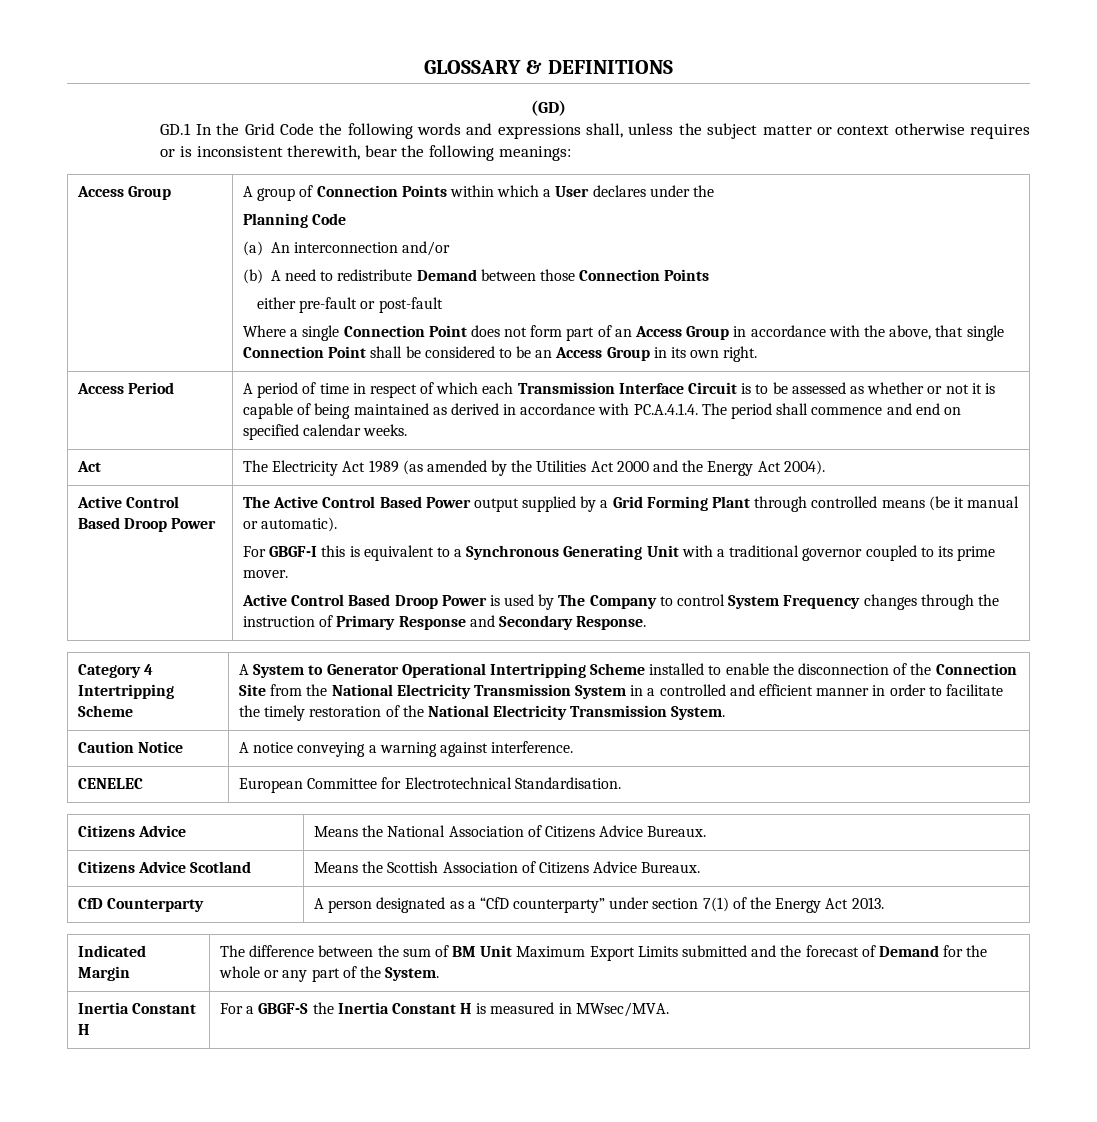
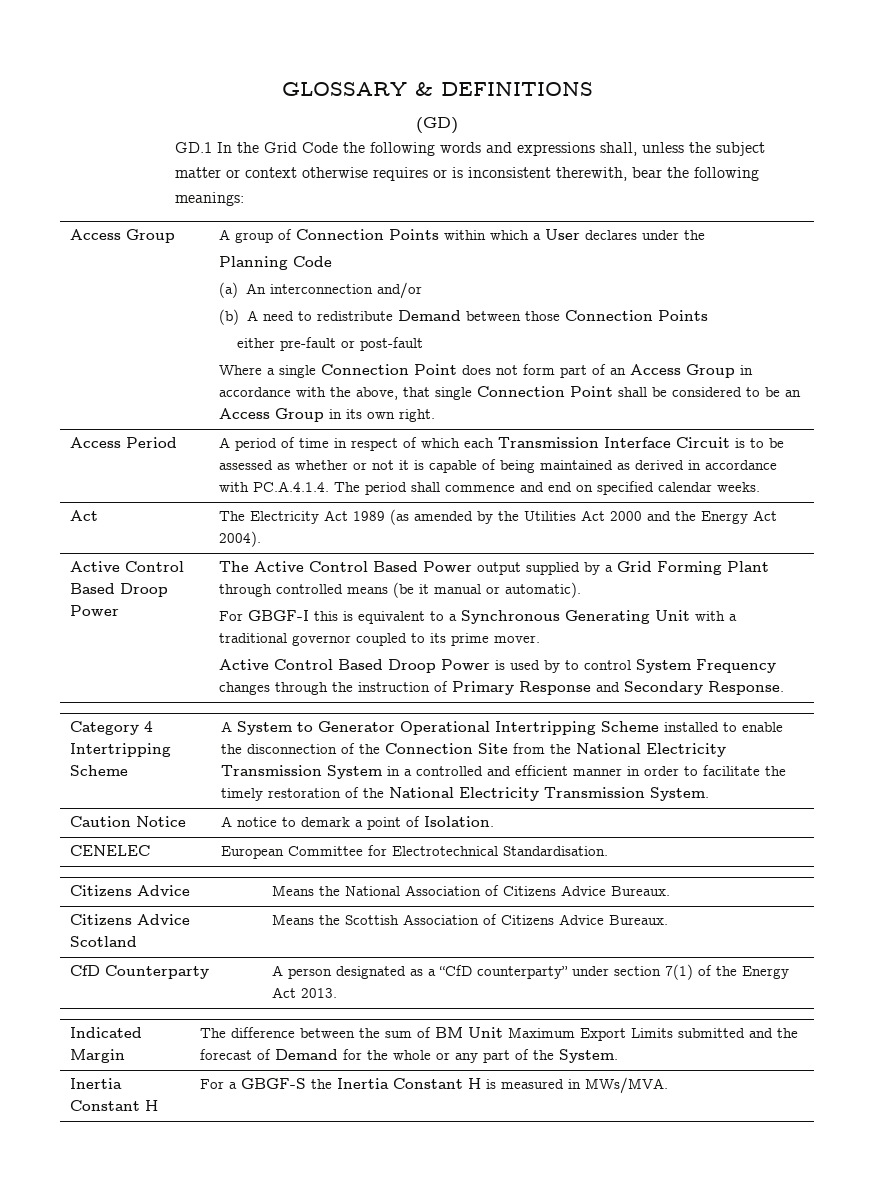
[558,594,657,609] The Company -> (561, 666) none
[297,741,574,757] conveying a warning against interference. -> [282,816,495,830] to demark a point of Isolation.
[575,1002,669,1017] MWsec/MVA. -> [585,1077,669,1094] MWs/MVA.

